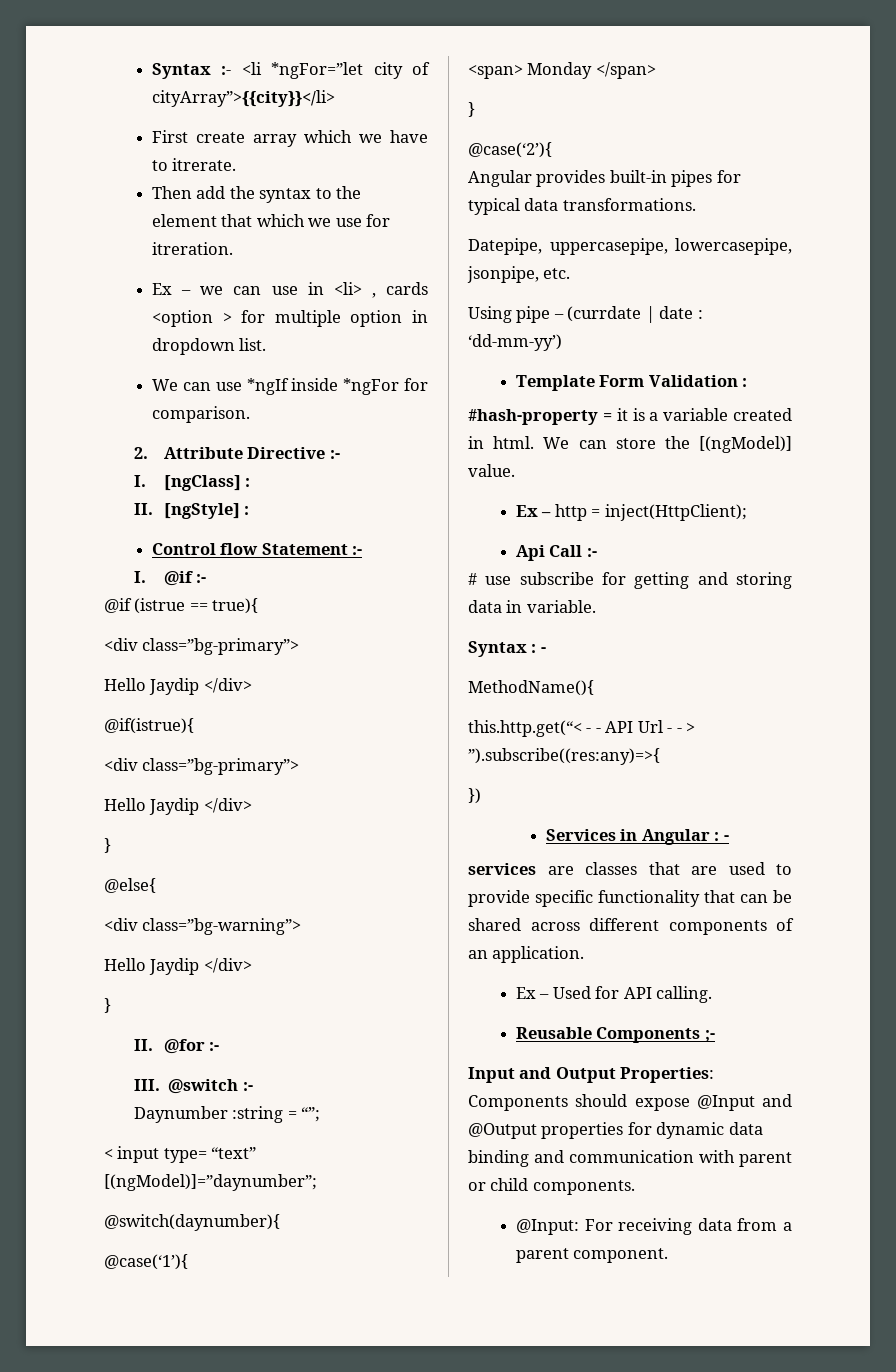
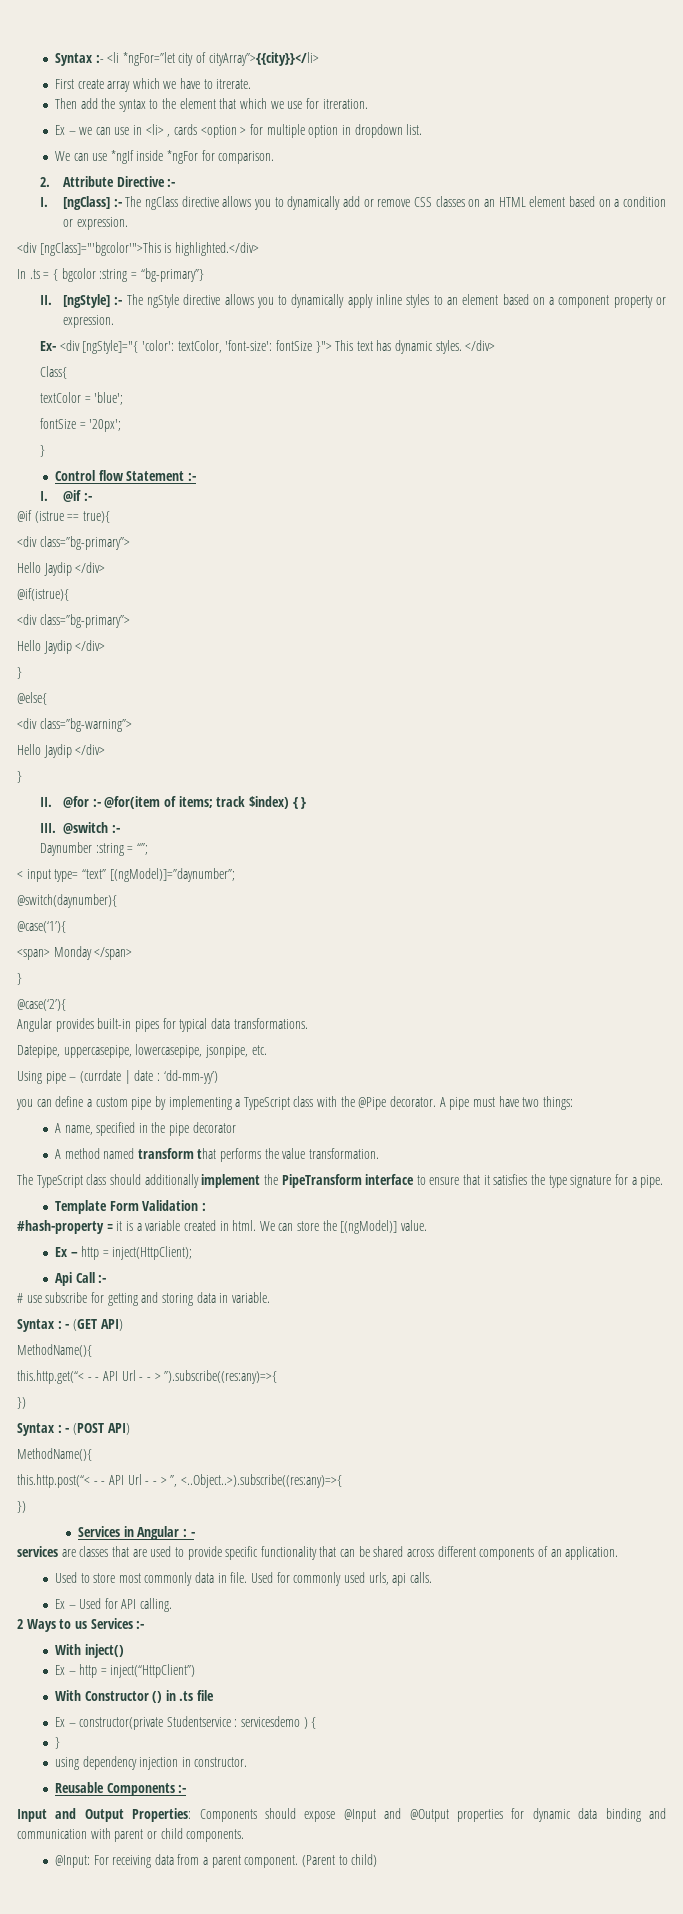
[245,478,251,487] [133,503,250,519] : // II. [ngStyle] : -> [113,196,666,210] [63,217,128,230] [17,242,259,256] [17,268,204,282] [40,294,666,308] [63,315,115,328] [40,340,496,354] [40,366,68,379] [40,392,124,405] [40,418,122,432] [40,445,46,457] :- The ngClass directive allows you to dynamically add or remove CSS classes on an HTML element based on a condition or expression. // <div [ngClass]="'bgcolor'">This is highlighted.</div> // In .ts = { bgcolor :string = “bg-primary”} // II. [ngStyle] :- The ngStyle directive allows you to dynamically apply inline styles to an element based on a component property or expression. // Ex- <div [ngStyle]="{ 'color': textColor, 'font-size': fontSize }"> This text has dynamic styles. </div> // Class{ // textColor = 'blue'; // fontSize = '20px'; // }
(220, 1046) none -> [104,796,307,809] @for(item of items; track $index) { }
(562, 342) none -> [16,1096,573,1110] [54,1122,236,1136] [54,1148,380,1162] [17,1174,664,1188] // you can define a custom pipe by implementing a TypeScript class with the @Pipe decorator. A pipe must have two things: // A name, specified in the pipe decorator // A method named transform that performs the value transformation. // The TypeScript class should additionally implement the PipeTransform interface to ensure that it satisfies the type signature for a pipe.
(546, 650) none -> [72,1319,123,1331] (GET API)
(481, 796) none -> [17,1423,130,1436] [17,1448,92,1461] [17,1474,342,1488] [17,1501,26,1513] // Syntax : - (POST API) // MethodName(){ // this.http.post(“< - - API Url - - > ”, <..Object..>).subscribe((res:any)=>{ // })
(585, 954) none -> [54,1572,432,1586] // Used to store most commonly data in file. Used for commonly used urls, api calls.
(713, 994) none -> [17,1618,145,1632] [54,1644,124,1658] [54,1664,196,1678] [54,1690,215,1703] [54,1716,317,1730] [54,1737,60,1749] [54,1756,248,1770] // 2 Ways to us Services :- // With inject() // Ex – http = inject(“HttpClient”) // With Constructor () in .ts file // Ex – constructor(private Studentservice : servicesdemo ) { // } // using dependency injection in constructor.
[704,1030,715,1042] ;- -> [178,1785,187,1793] :-
(669, 1255) none -> [302,1854,378,1867] (Parent to child)

